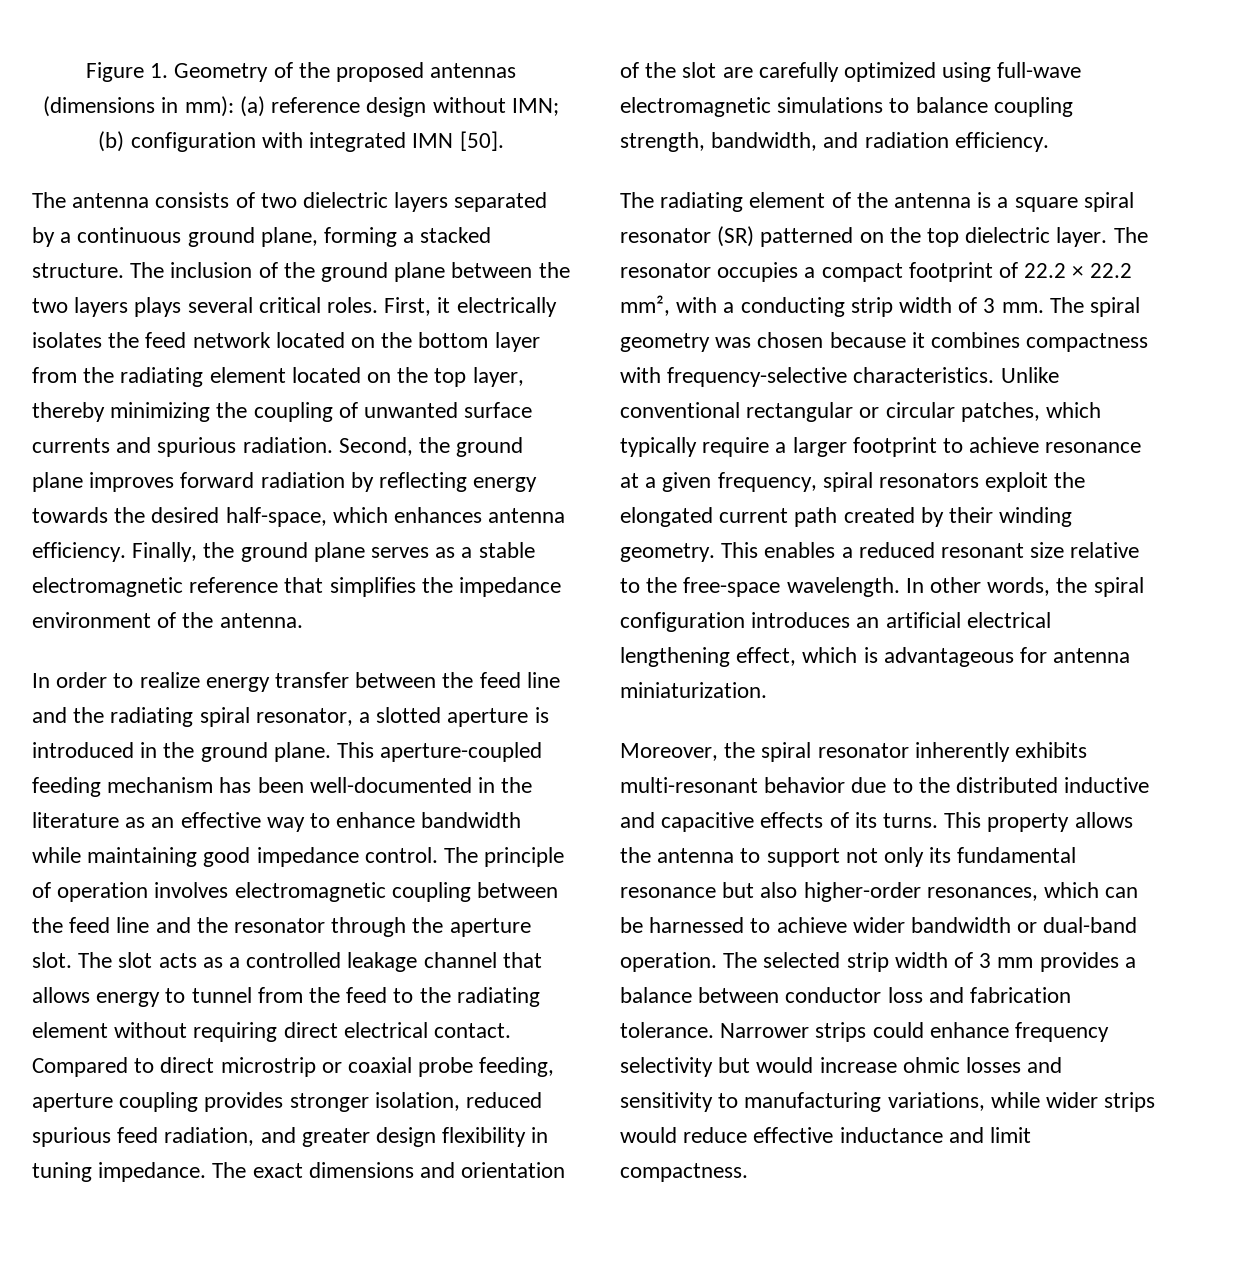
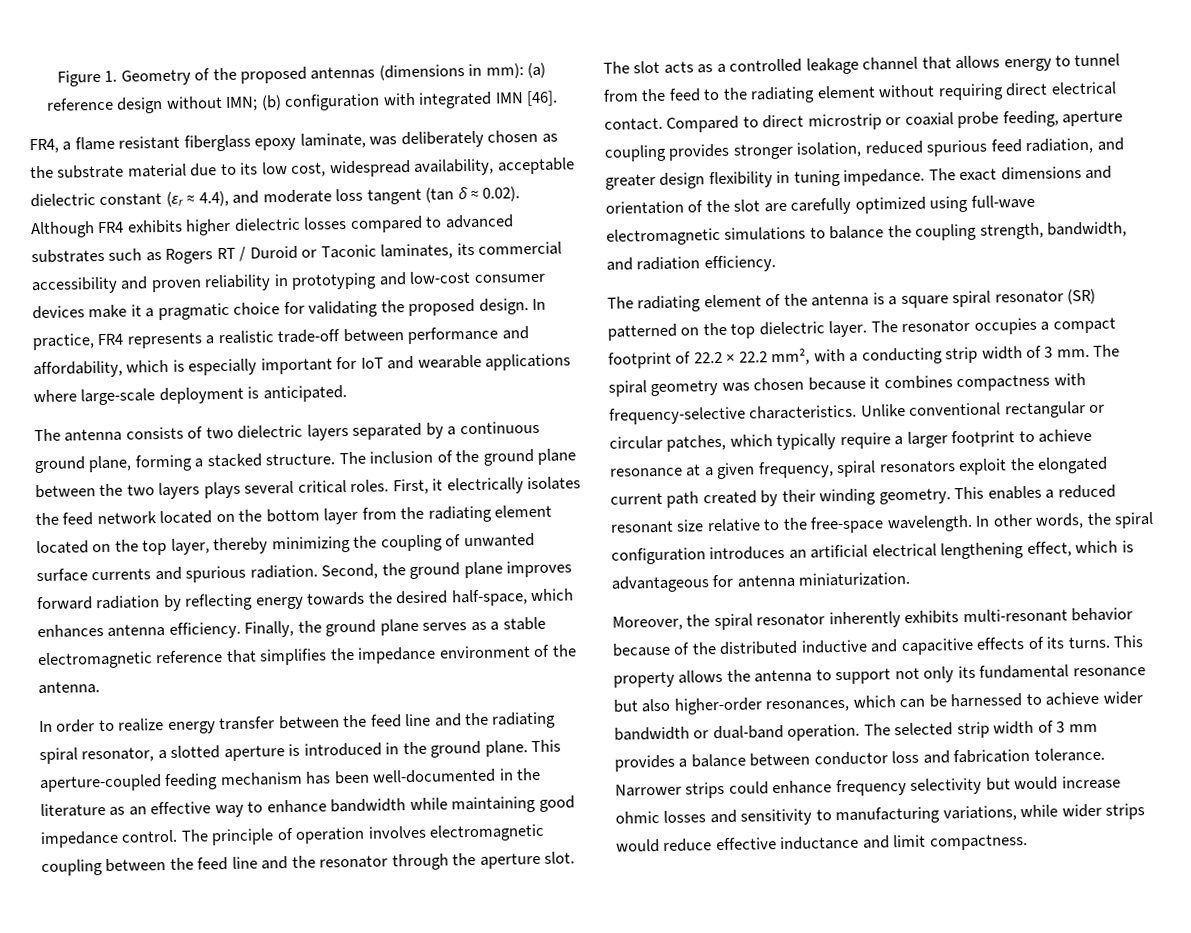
[459,131,504,151] [50]. -> [526,90,559,107] [29,129,558,154] [30,157,575,179] [30,186,521,208] [30,214,514,239] [31,241,563,264] [31,270,545,295] [32,298,547,321] [32,326,529,351] [33,353,572,379] [33,385,347,406] [46]. // FR4, a flame resistant fiberglass epoxy laminate, was deliberately chosen as the substrate material due to its low cost, widespread availability, acceptable dielectric constant (εr ≈ 4.4), and moderate loss tangent (tan δ ≈ 0.02). Although FR4 exhibits higher dielectric losses compared to advanced substrates such as Rogers RT / Duroid or Taconic laminates, its commercial accessibility and proven reliability in prototyping and low-cost consumer devices make it a pragmatic choice for validating the proposed design. In practice, FR4 represents a realistic trade-off between performance and affordability, which is especially important for IoT and wearable applications where large-scale deployment is anticipated.
(988, 105) none -> [887,224,912,238] the
[851,777,913,793] due to -> [612,642,691,657] because of

